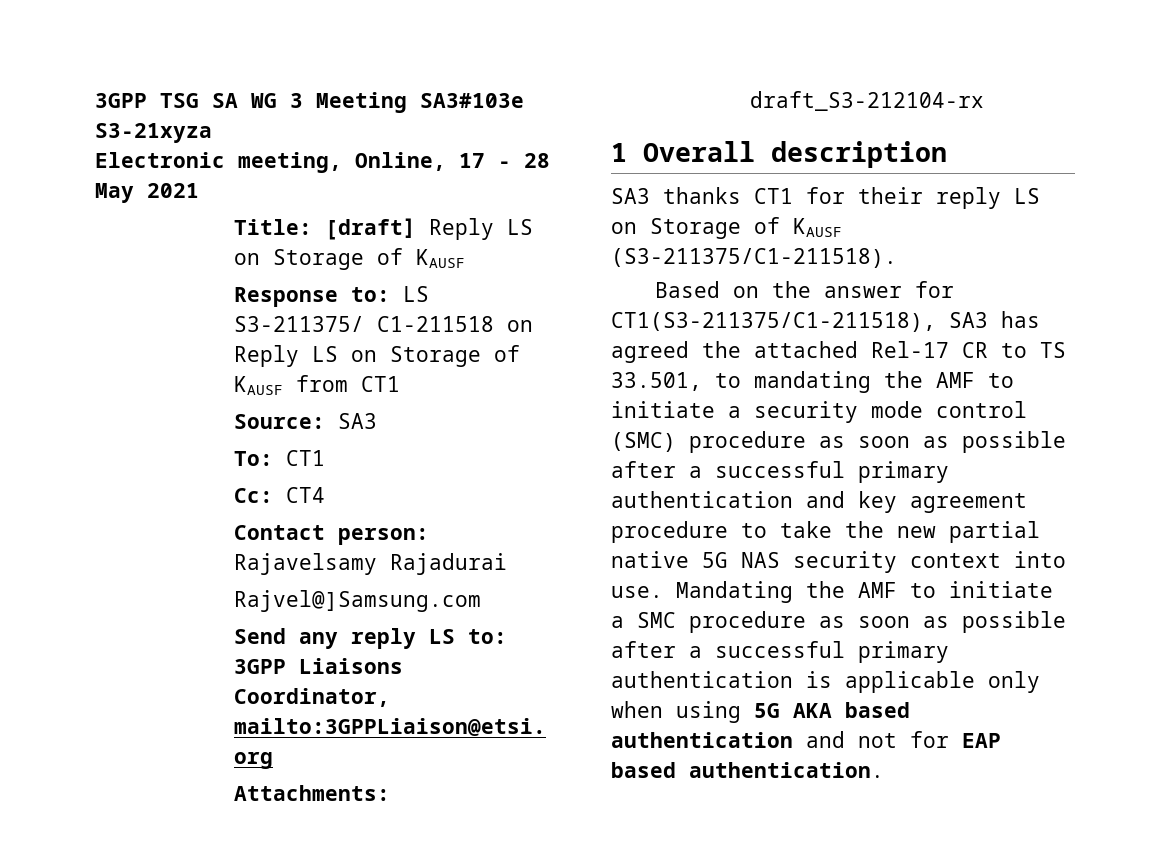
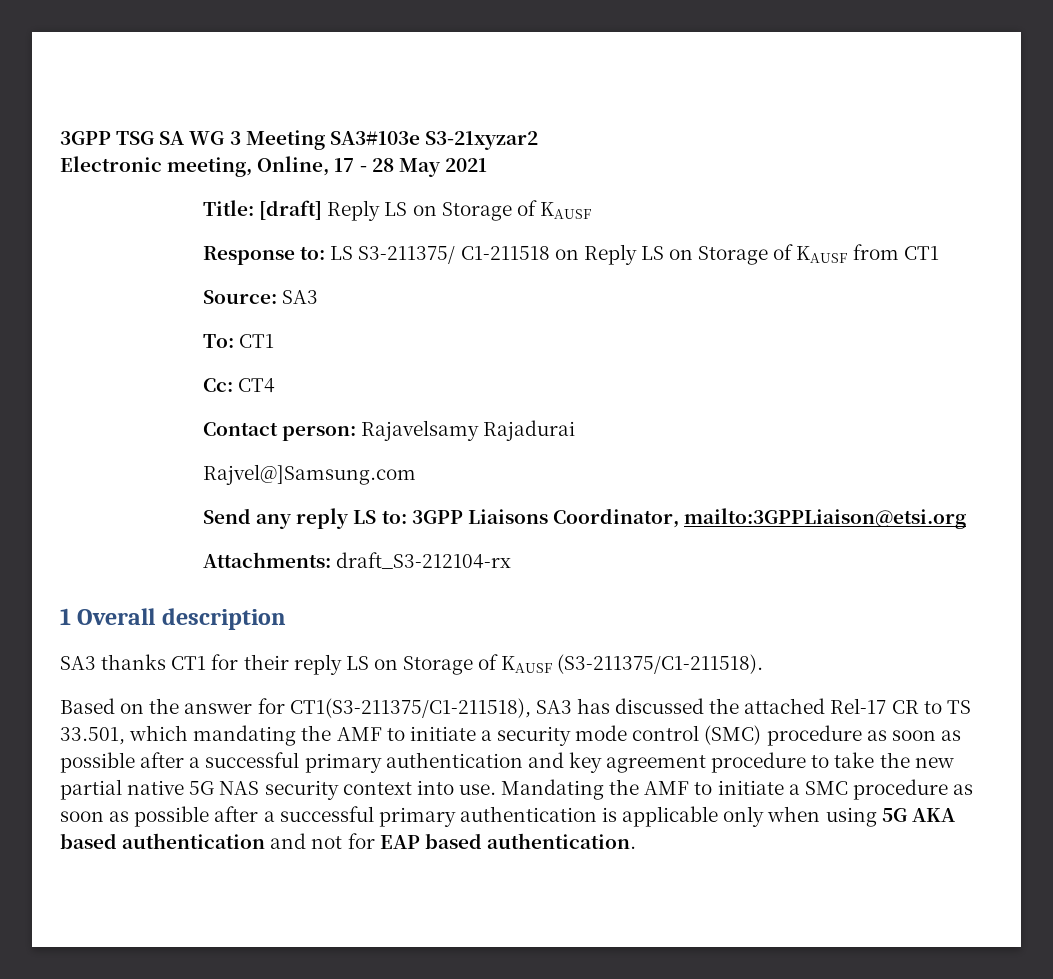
[95,123,212,143] S3-21xyza -> [424,131,538,150] S3-21xyzar2
[611,341,689,363] agreed -> [615,698,705,714] discussed
[715,373,741,388] to -> [129,725,189,741] which

